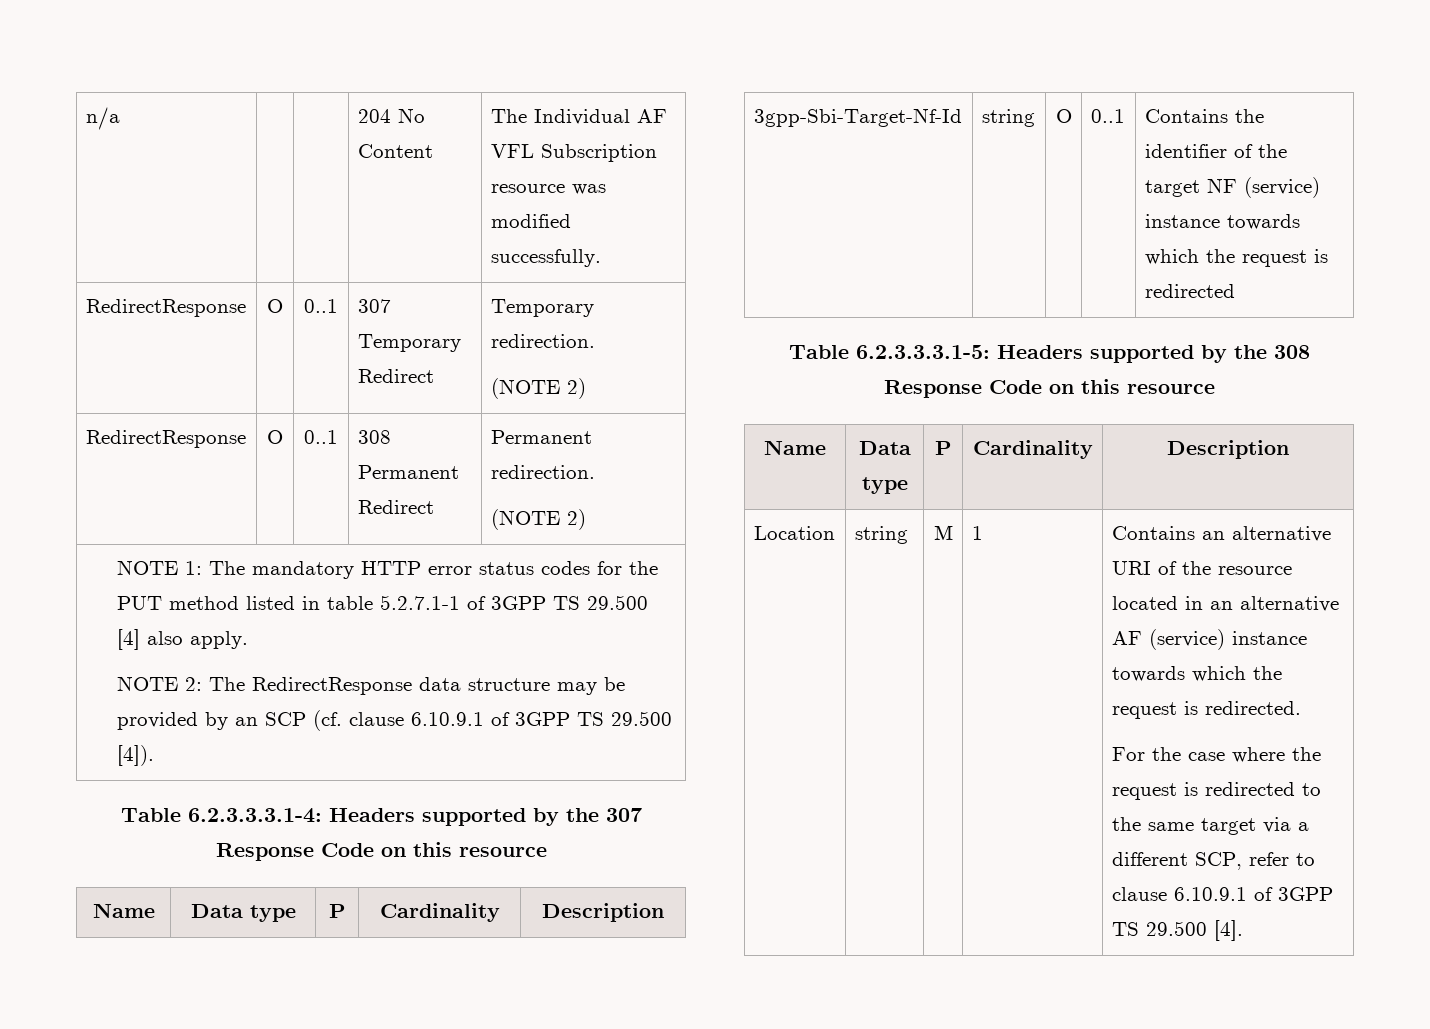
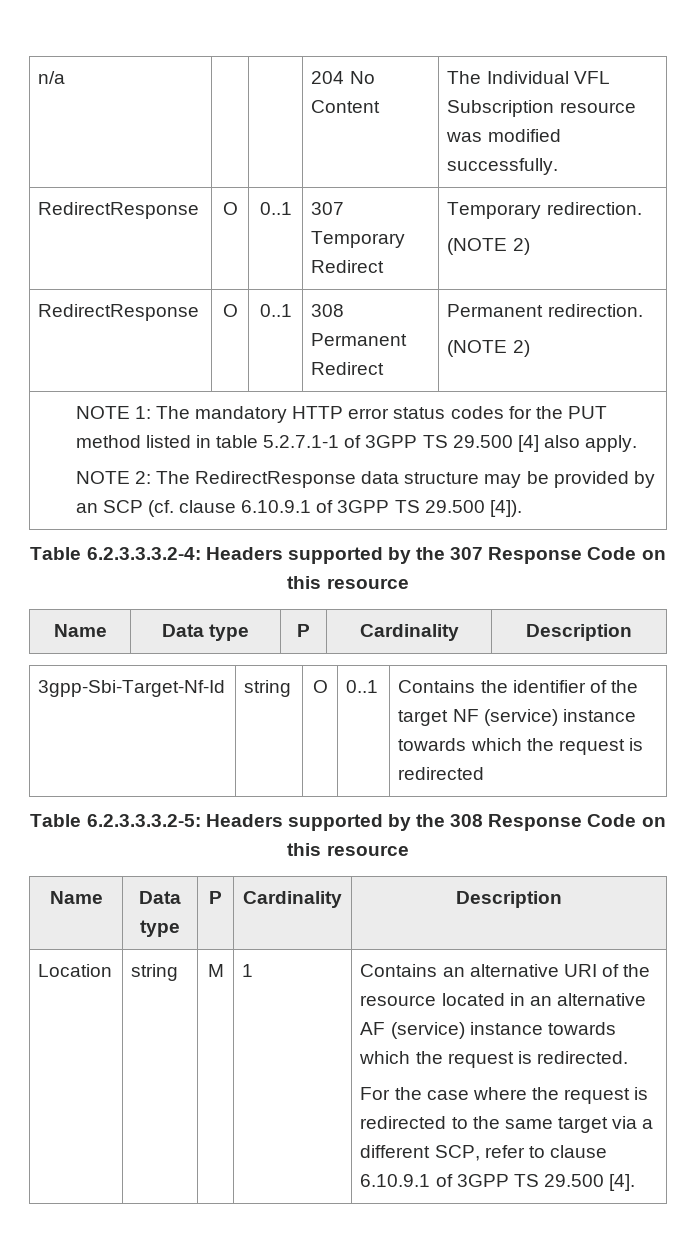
[636,109,667,123] AF -> (569, 77) none
[187,808,322,823] 6.2.3.3.3.1-4: -> [86,547,201,560] 6.2.3.3.3.2-4:
[855,345,990,359] 6.2.3.3.3.1-5: -> [86,814,201,827] 6.2.3.3.3.2-5:

